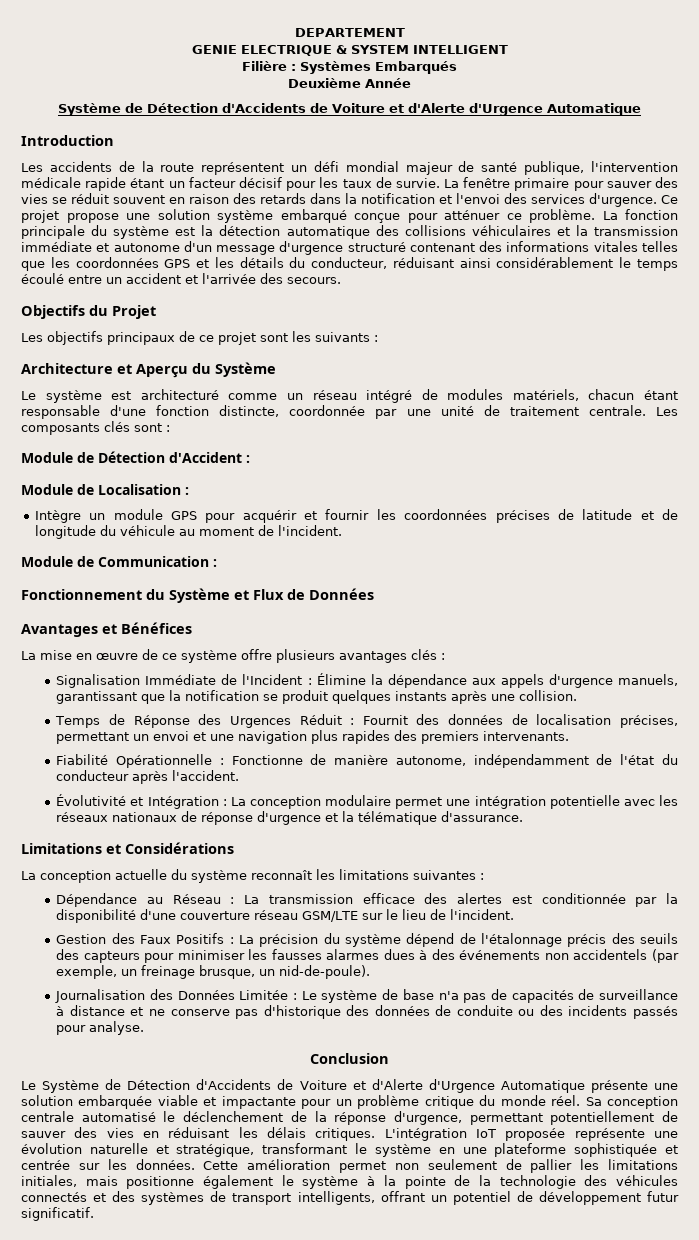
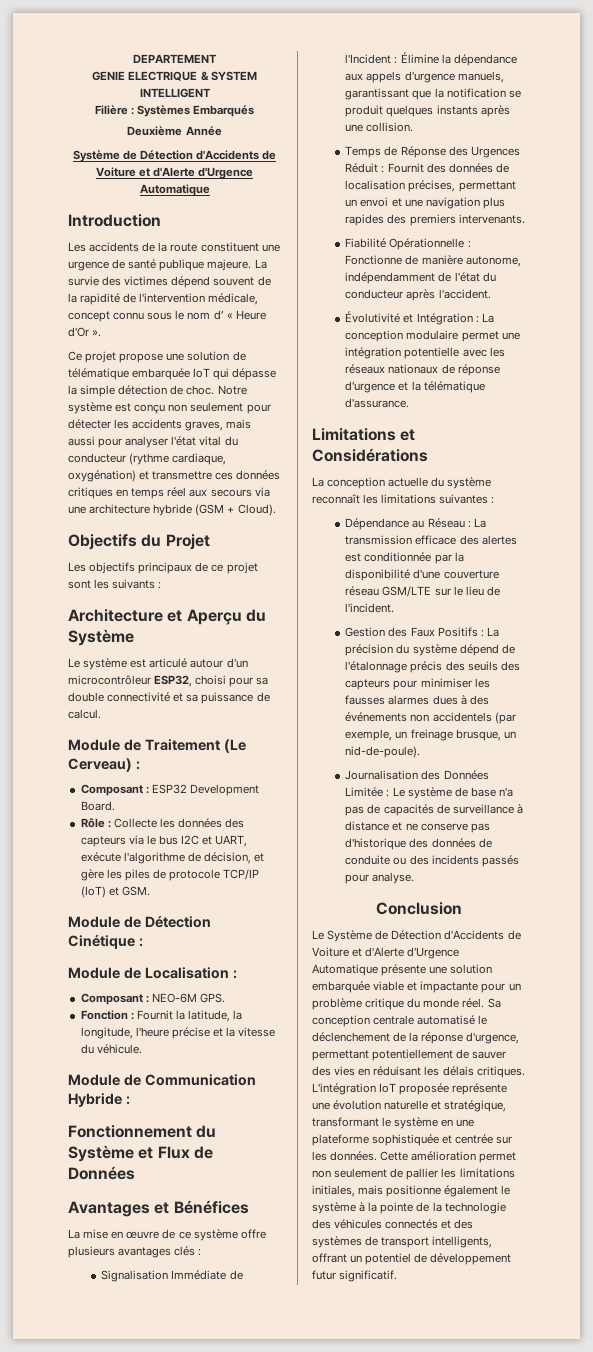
[201,161,678,175] [21,177,678,191] [21,193,657,207] représentent un défi mondial majeur de santé publique, l'intervention médicale rapide étant un facteur décisif pour les taux de survie. La fenêtre primaire pour sauver des vies se réduit souvent en raison des retards dans la notification et l'envoi des services d'urgence. -> [200,242,280,252] [68,259,267,271] [68,276,271,288] [68,293,259,305] [68,310,266,322] [68,327,102,337] constituent une urgence de santé publique majeure. La survie des victimes dépend souvent de la rapidité de l'intervention médicale, concept connu sous le nom d’ « Heure d'Or ». //
[217,209,678,223] [21,225,679,239] [21,241,678,255] [21,257,678,271] [21,273,341,284] système embarqué conçue pour atténuer ce problème. La fonction principale du système est la détection automatique des collisions véhiculaires et la transmission immédiate et autonome d'un message d'urgence structuré contenant des informations vitales telles que les coordonnées GPS et les détails du conducteur, réduisant ainsi considérablement le temps écoulé entre un accident et l'arrivée des secours. -> [232,351,246,361] [68,368,277,380] [68,385,247,397] [68,402,271,414] [68,419,252,431] [68,436,238,448] [68,453,227,465] [68,470,281,482] [68,487,270,499] [68,504,276,516] de télématique embarquée IoT qui dépasse la simple détection de choc. Notre système est conçu non seulement pour détecter les accidents graves, mais aussi pour analyser l'état vital du conducteur (rythme cardiaque, oxygénation) et transmettre ces données critiques en temps réel aux secours via une architecture hybride (GSM + Cloud).
[140,389,678,403] [21,405,678,419] [21,421,170,435] architecturé comme un réseau intégré de modules matériels, chacun étant responsable d'une fonction distincte, coordonnée par une unité de traitement centrale. Les composants clés sont : -> [149,658,248,668] [68,675,269,687] [68,692,270,704] [68,709,101,719] [68,739,246,753] [68,758,140,772] [80,784,259,796] [80,801,115,811] [80,818,245,828] [80,835,248,847] [80,852,265,864] [80,869,260,881] [80,886,150,898] articulé autour d'un microcontrôleur ESP32, choisi pour sa double connectivité et sa puissance de calcul. // Module de Traitement (Le Cerveau) : // Composant : ESP32 Development Board. // Rôle : Collecte les données des capteurs via le bus I2C et UART, exécute l'algorithme de décision, et gère les piles de protocole TCP/IP (IoT) et GSM.
[169,452,242,463] d'Accident -> [68,935,135,949] Cinétique
[34,509,678,523] [34,525,342,539] Intègre un module GPS pour acquérir et fournir les coordonnées précises de latitude et de longitude du véhicule au moment de l'incident. -> [80,993,225,1005] [80,1010,243,1022] [80,1027,276,1039] [80,1044,142,1054] Composant : NEO-6M GPS. // Fonction : Fournit la latitude, la longitude, l'heure précise et la vitesse du véhicule.
(209, 561) none -> [68,1093,122,1107] Hybride

